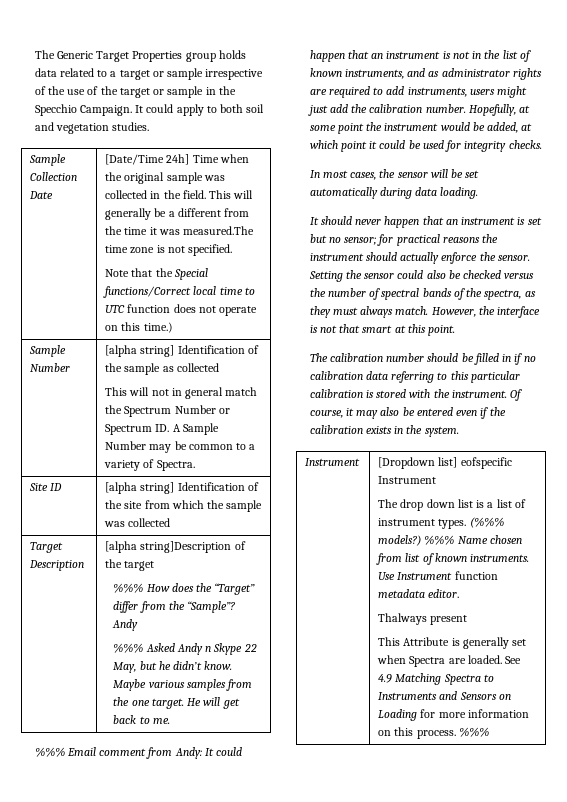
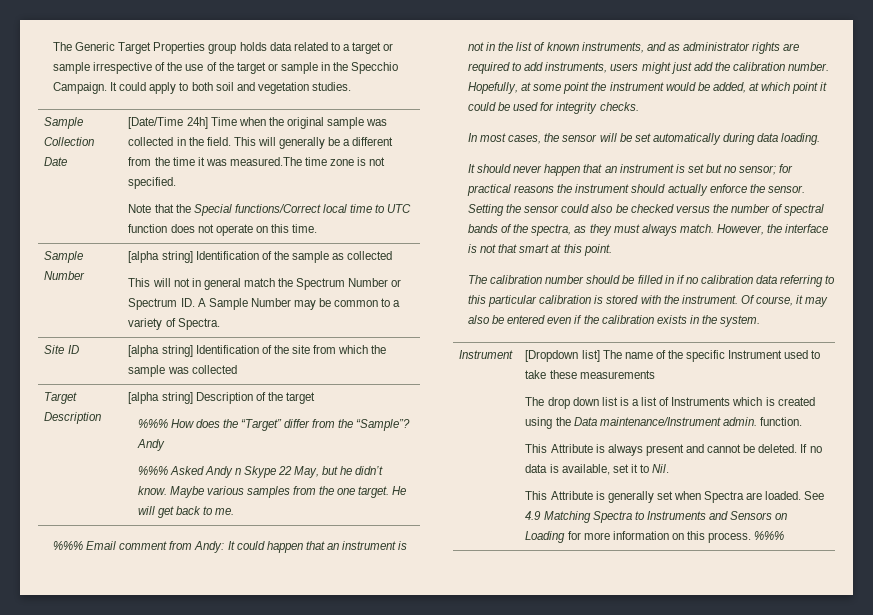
[143,322,173,333] time.) -> [292,224,318,233] time.
[140,541,232,553] string]Description -> [161,392,253,404] string] Description
[460,457,512,469] [378,476,437,484] eofspecific Instrument -> [602,350,821,362] [525,370,655,379] The name of the specific Instrument used to take these measurements
[378,517,504,529] [378,535,522,546] [376,553,530,565] [378,571,498,580] [378,589,460,598] [378,613,468,625] instrument types. (%%% models?) %%% Name chosen from list of known instruments. Use Instrument function metadata editor. // Thalways present -> [671,397,815,406] [525,417,803,429] [525,444,822,456] [525,464,670,475] Instruments which is created using the Data maintenance/Instrument admin. function. // This Attribute is always present and cannot be deleted. If no data is available, set it to Nil.

